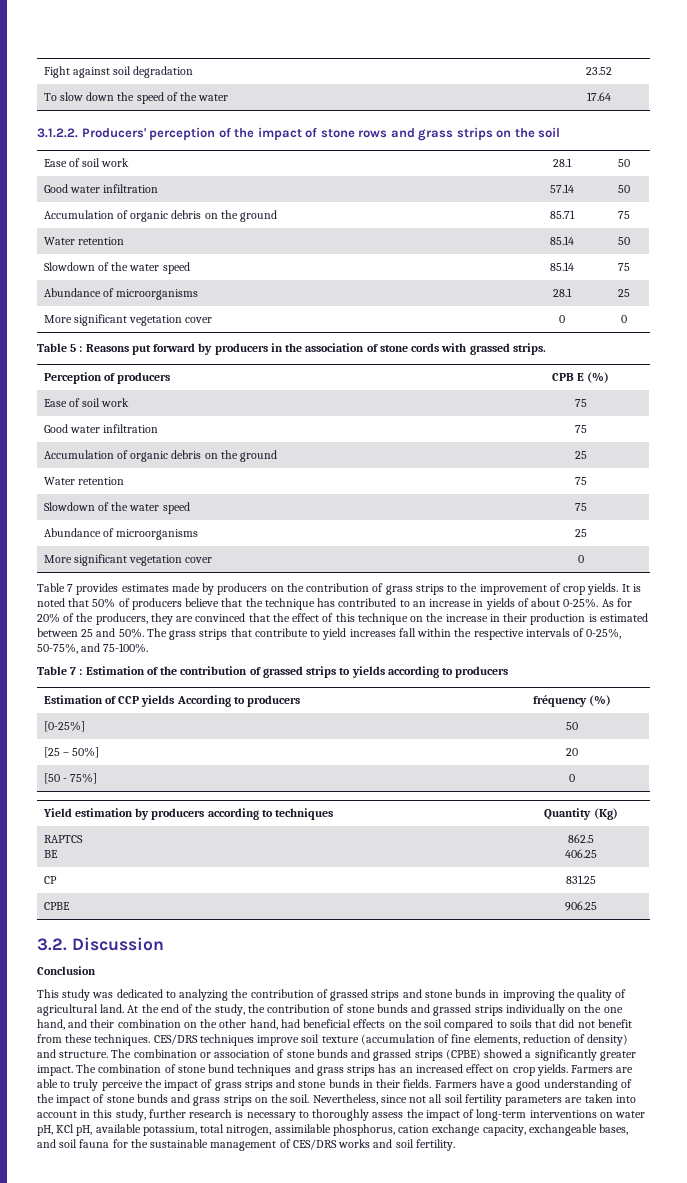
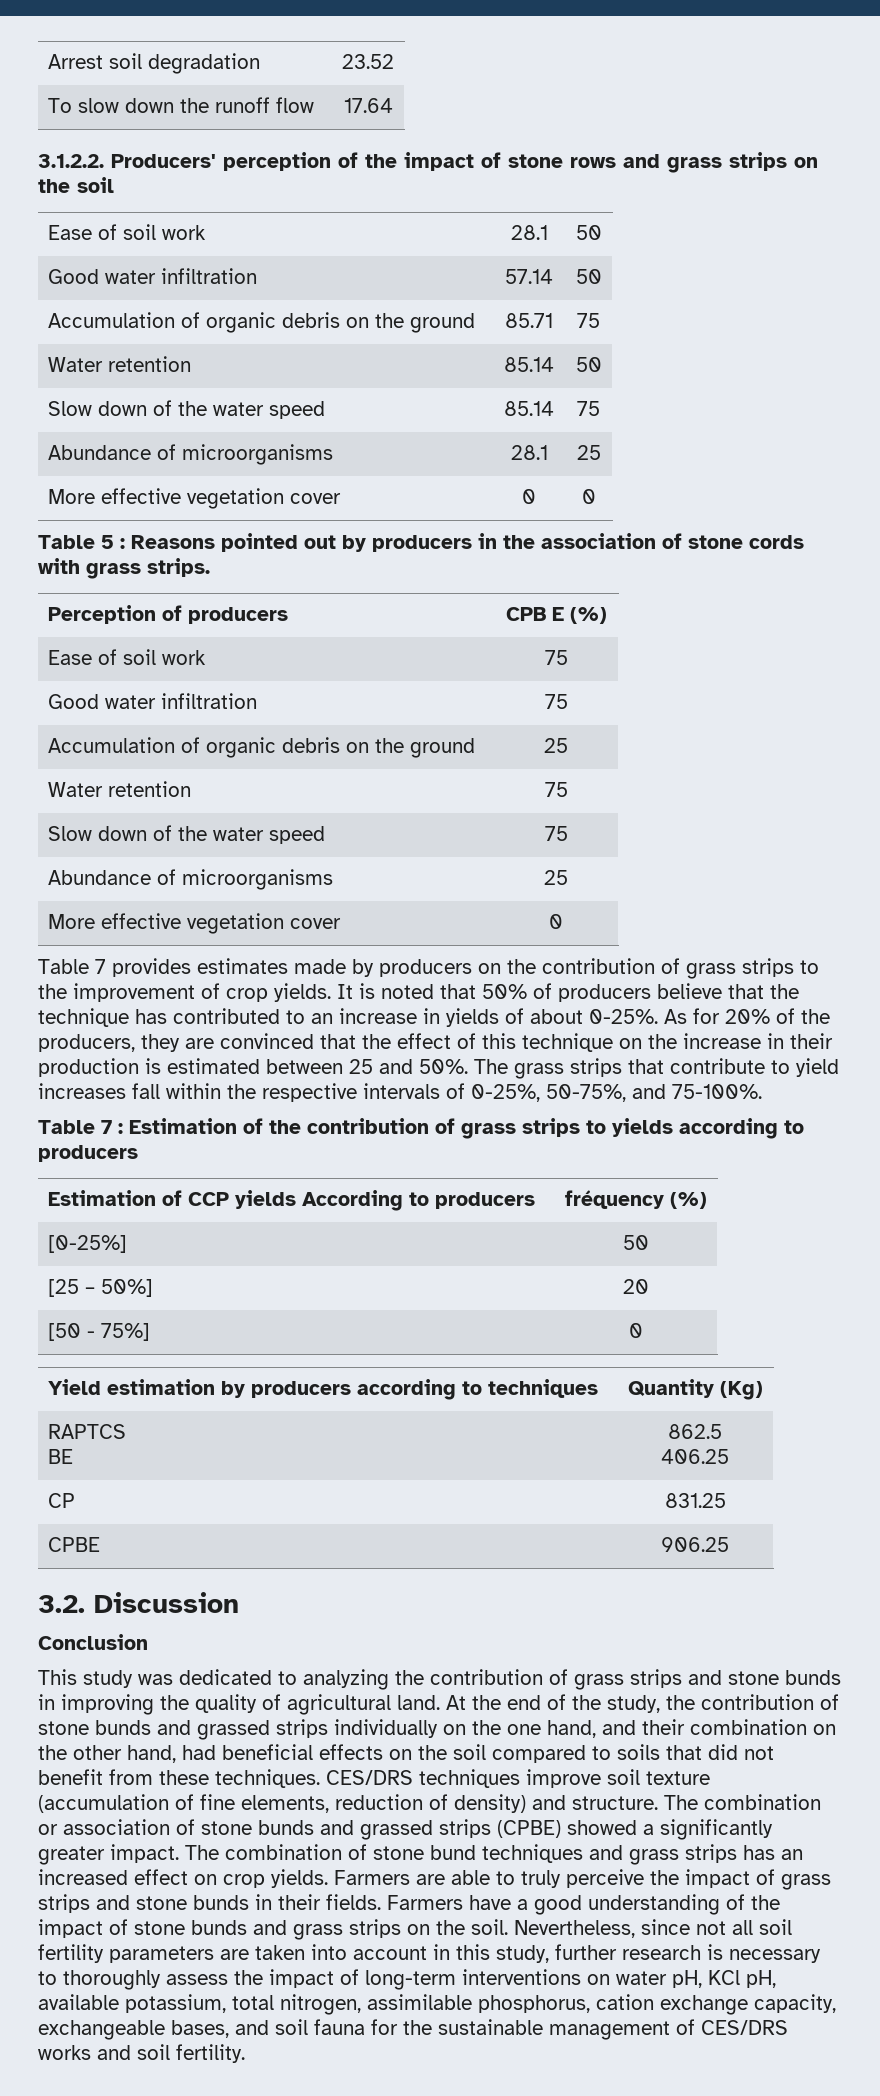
[43,66,110,78] Fight against -> [48,54,104,69] Arrest
[136,92,229,104] speed of the water -> [215,97,315,113] runoff flow
[43,262,95,271] Slowdown -> [48,401,148,416] Slow down
[73,314,127,326] significant -> [101,488,182,504] effective
[131,343,196,355] put forward -> [221,533,336,552] pointed out
[469,343,510,355] grassed -> [86,563,141,579] grass
[43,502,95,511] Slowdown -> [48,826,148,841] Slow down
[73,554,127,566] significant -> [101,913,182,929] effective
[262,666,303,678] grassed -> [461,1123,516,1139] grass
[330,989,369,1001] grassed -> [574,1674,624,1690] grass

